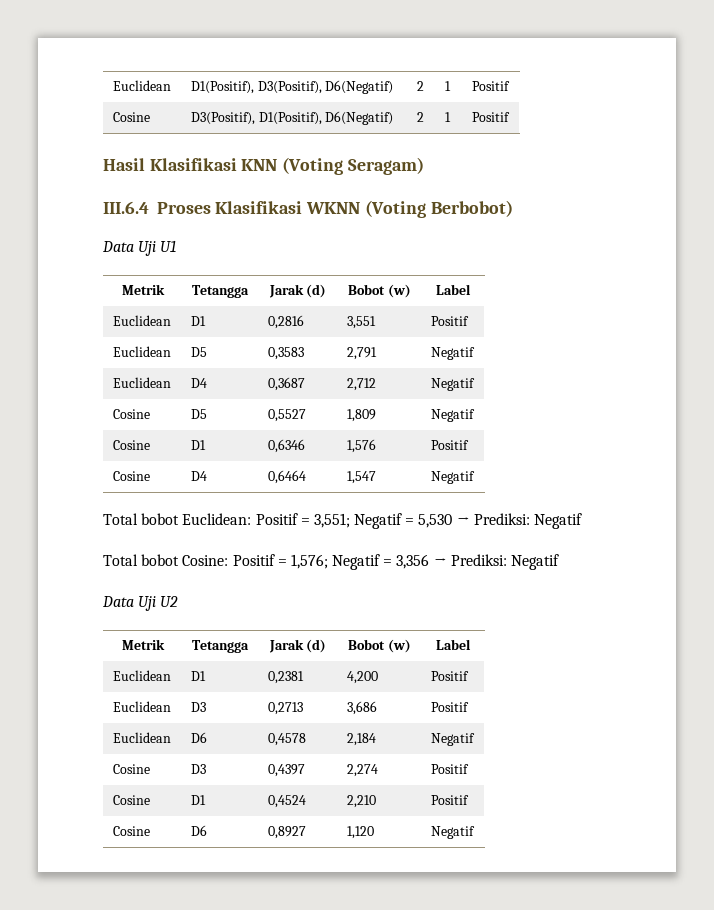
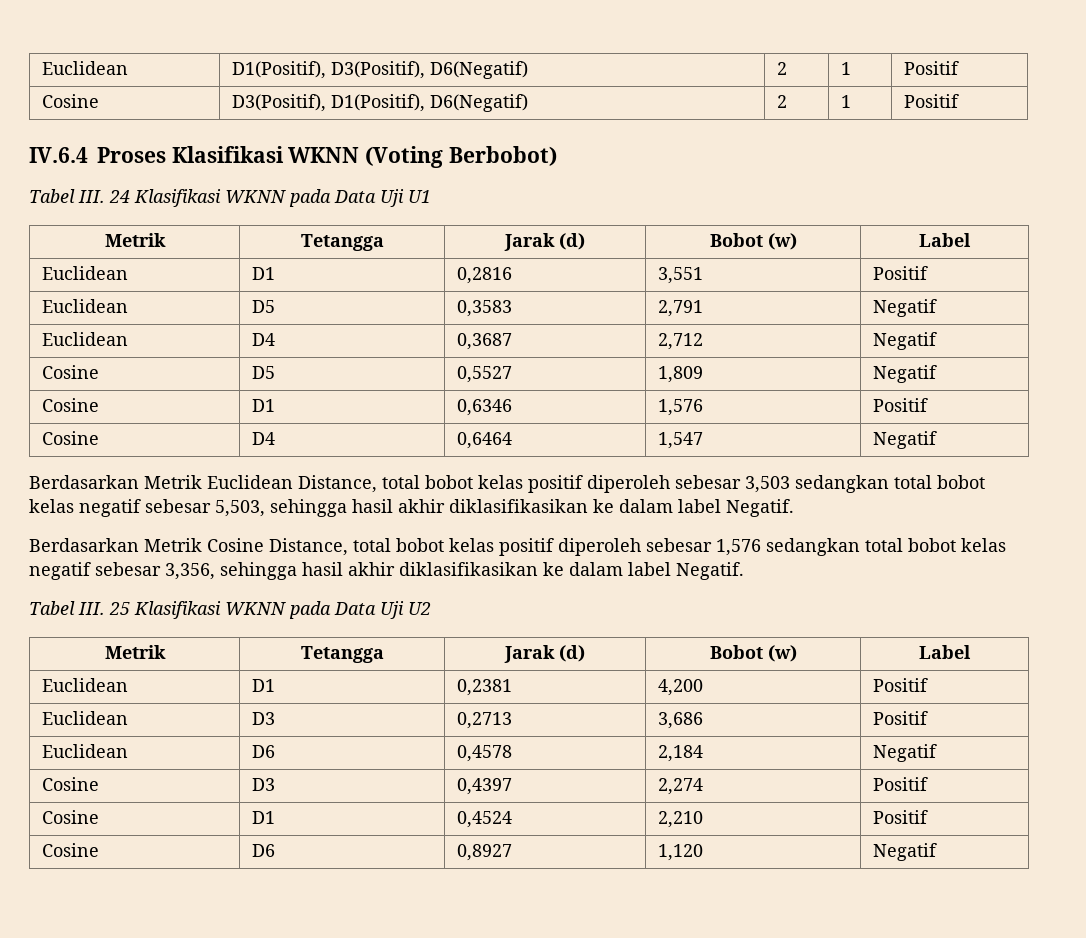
[103,157,424,175] [103,201,149,214] Hasil Klasifikasi KNN (Voting Seragam) // III.6.4 -> [29,147,88,163] IV.6.4
(513, 208) none -> [29,189,331,207] Tabel III. 24 Klasifikasi WKNN pada
[103,513,583,529] [103,554,560,570] Total bobot Euclidean: Positif = 3,551; Negatif = 5,530 → Prediksi: Negatif // Total bobot Cosine: Positif = 1,576; Negatif = 3,356 → Prediksi: Negatif // -> [29,475,985,493] [29,499,794,517] [29,538,1006,556] [29,562,744,580] [29,601,331,619] Berdasarkan Metrik Euclidean Distance, total bobot kelas positif diperoleh sebesar 3,503 sedangkan total bobot kelas negatif sebesar 5,503, sehingga hasil akhir diklasifikasikan ke dalam label Negatif. // Berdasarkan Metrik Cosine Distance, total bobot kelas positif diperoleh sebesar 1,576 sedangkan total bobot kelas negatif sebesar 3,356, sehingga hasil akhir diklasifikasikan ke dalam label Negatif. // Tabel III. 25 Klasifikasi WKNN pada

